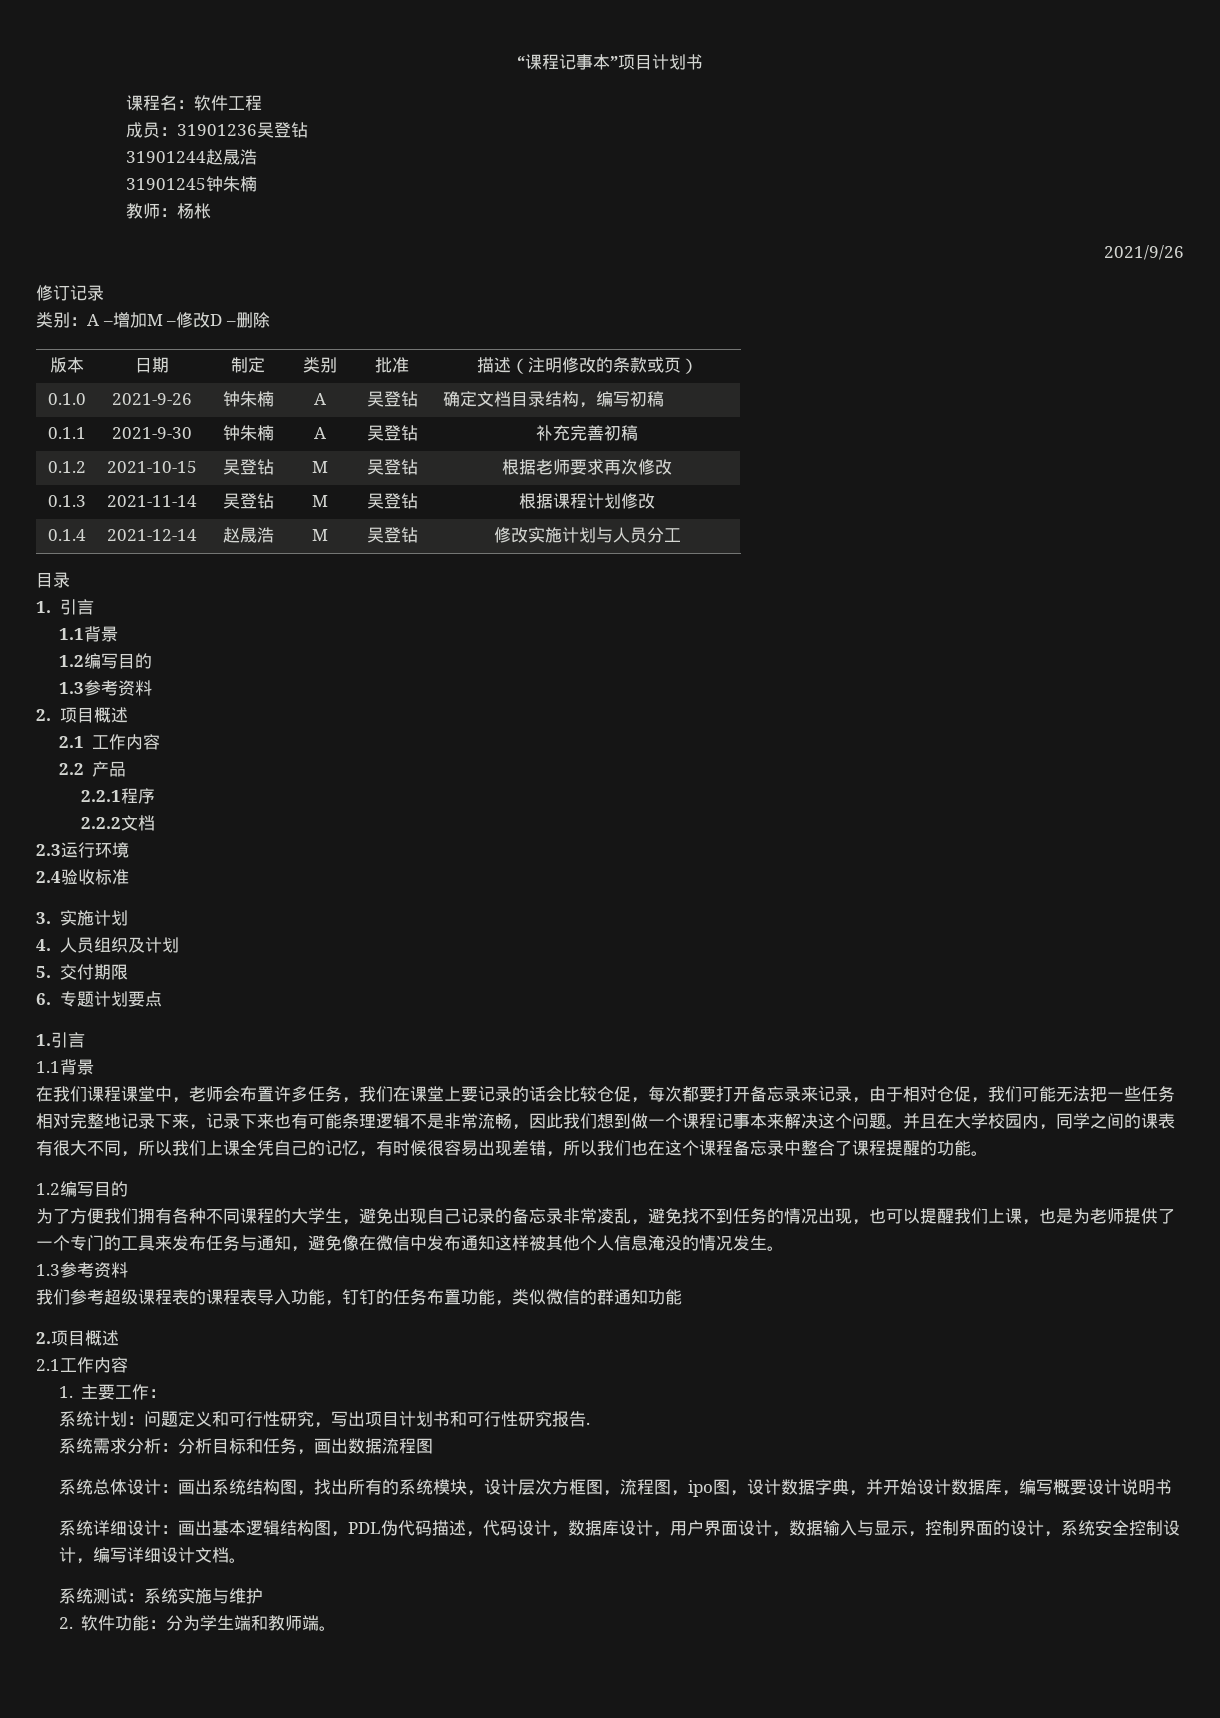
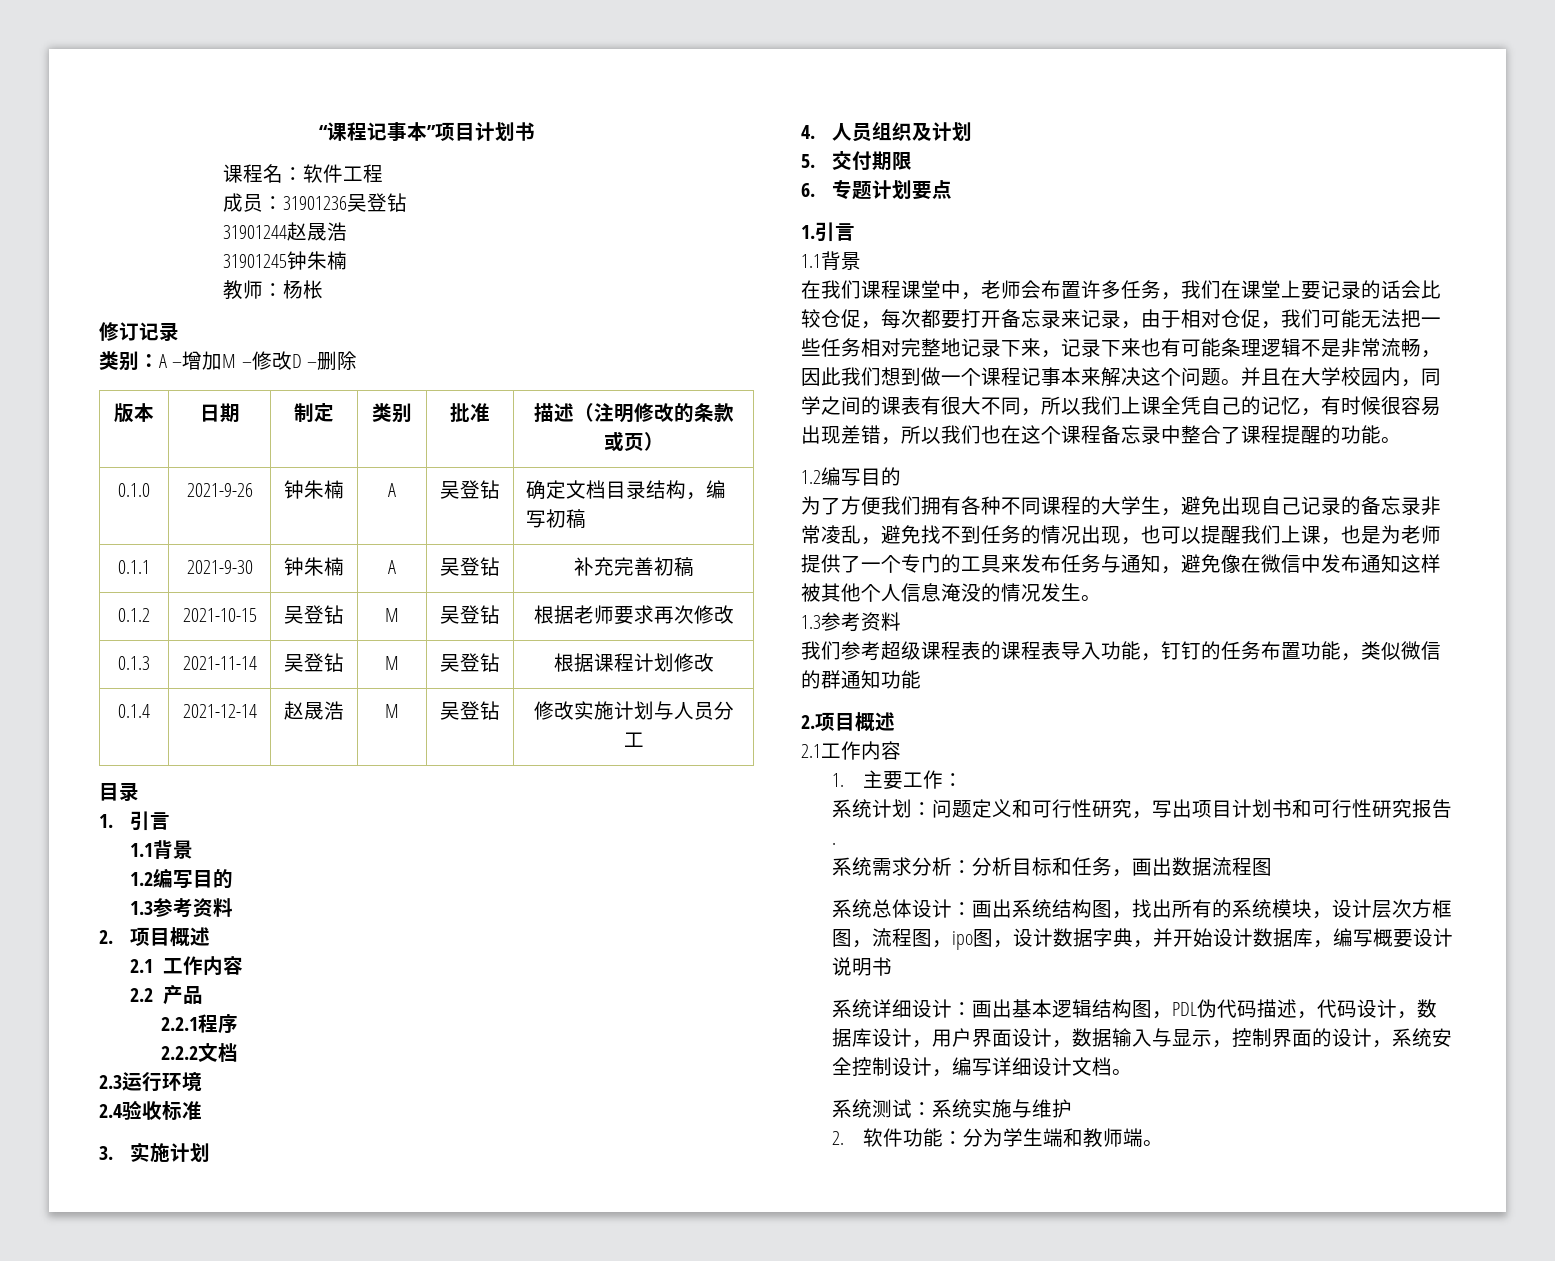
[1104,245,1184,260] // 2021/9/26 -> (324, 289) none

